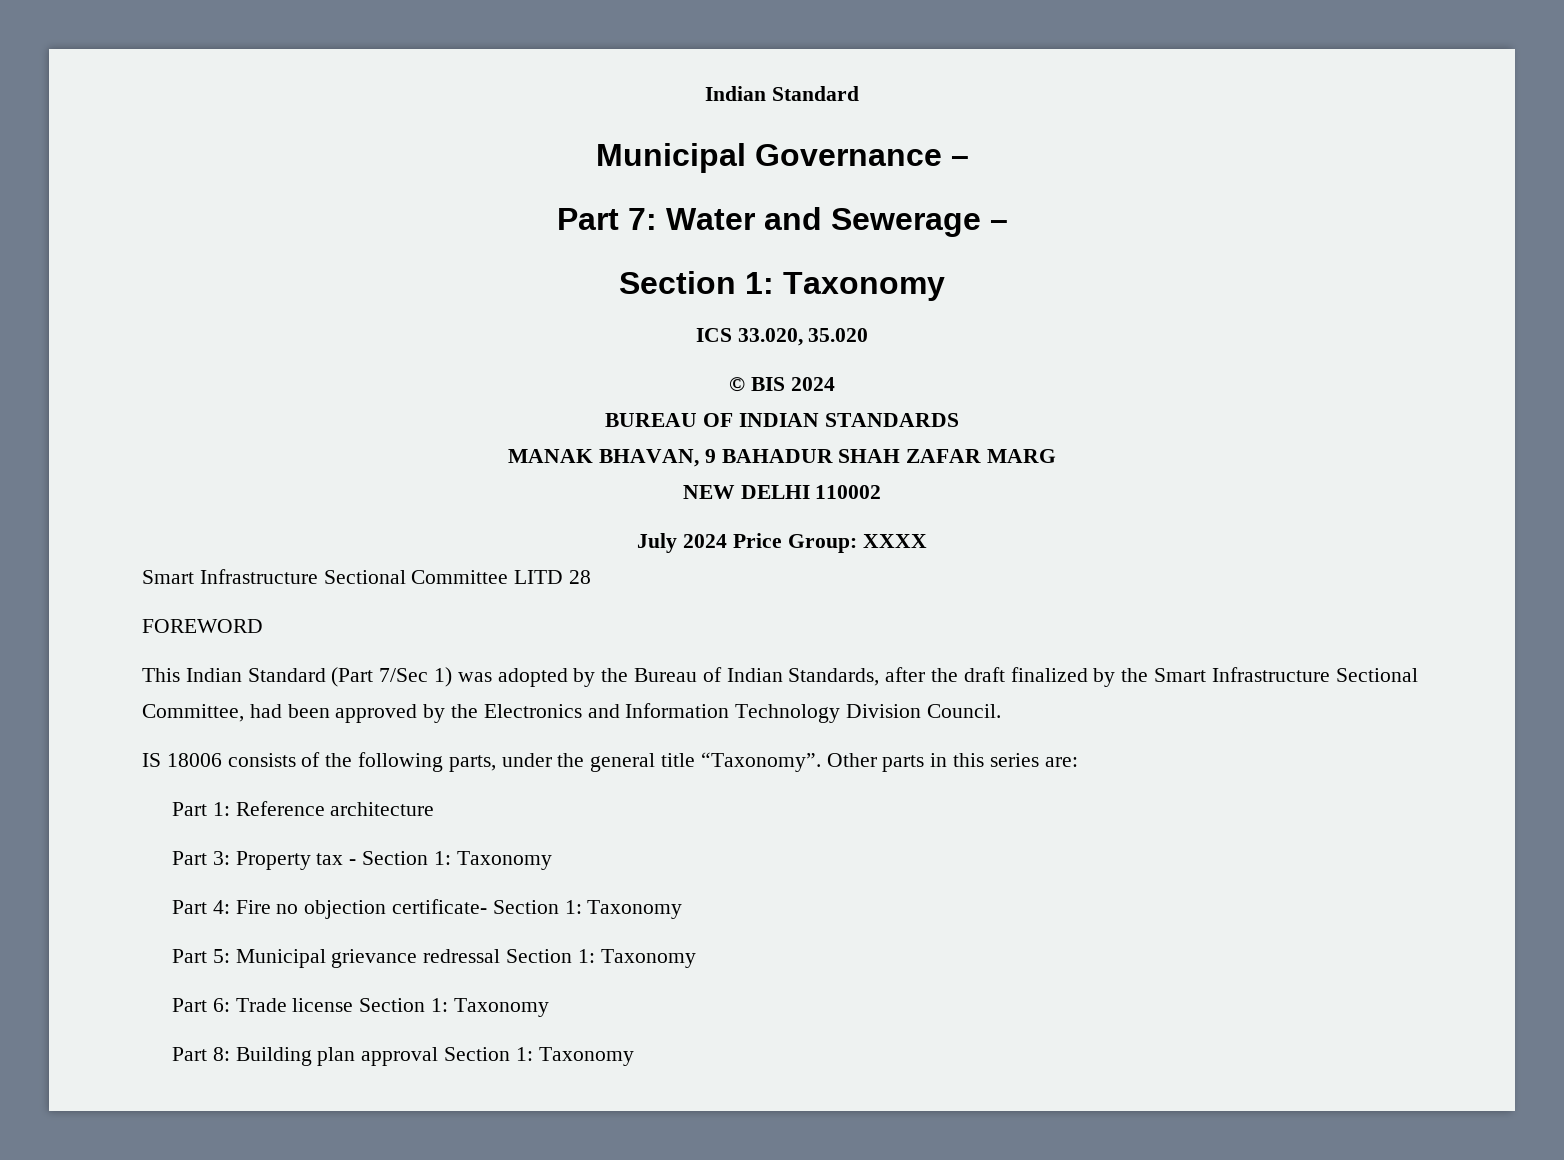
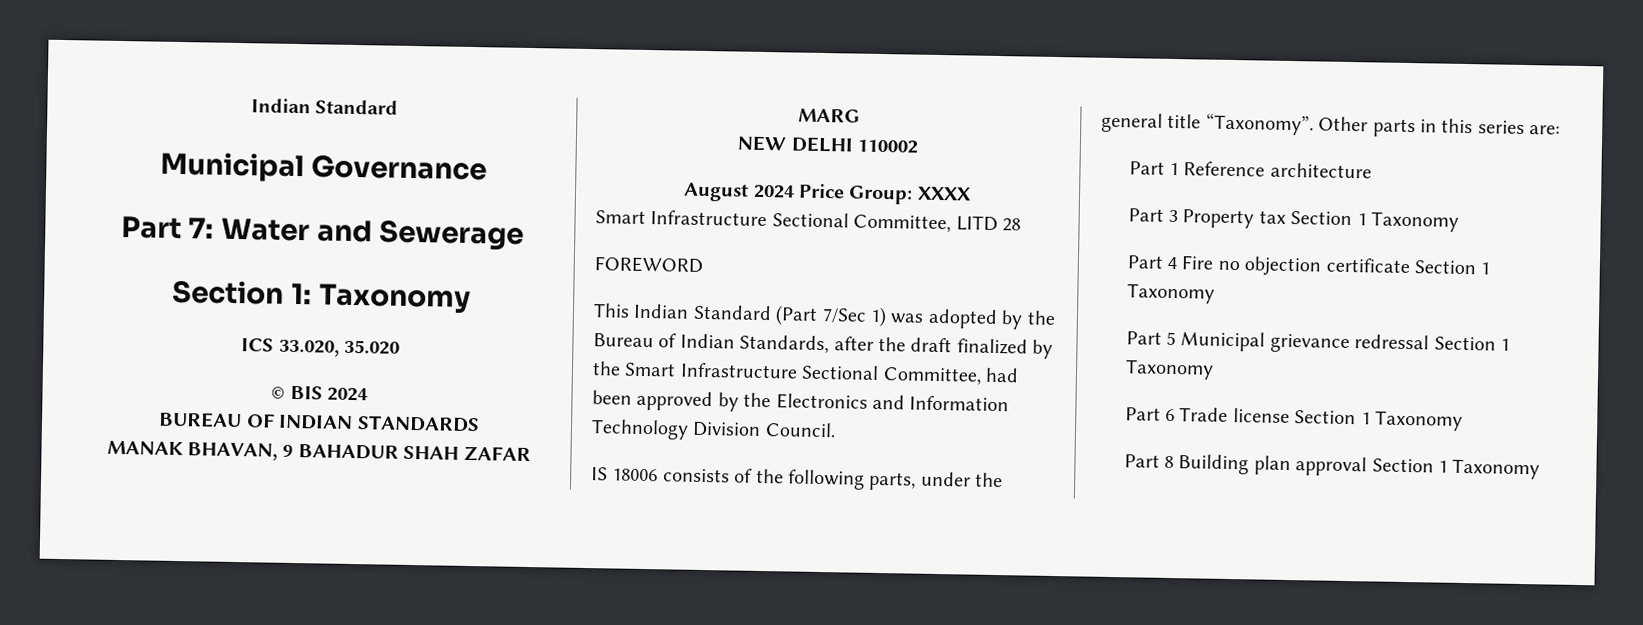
[950,156,969,166] – -> (488, 167) none
[989,220,1008,230] – -> (525, 235) none
[637,533,678,553] July -> [683,182,750,202] August
[411,570,509,584] Committee -> [853,214,952,233] Committee,
[212,802,230,816] 1: -> [1169,162,1180,176] 1
[212,851,230,865] 3: -> [1168,209,1179,223] 3
[349,851,552,870] [172,900,230,914] - Section 1: Taxonomy // Part 4: -> [1290,211,1460,232] [1126,255,1178,270] Section 1 Taxonomy // Part 4
[392,899,683,919] [172,949,230,963] certificate- Section 1: Taxonomy // Part 5: -> [1325,257,1491,275] [1126,283,1215,304] [1125,331,1177,346] certificate Section 1 Taxonomy // Part 5
[577,949,696,968] [172,998,230,1012] 1: Taxonomy // Part 6: -> [1500,338,1511,351] [1124,359,1214,380] [1124,407,1176,422] 1 Taxonomy // Part 6
[431,998,549,1017] [172,1047,230,1061] 1: Taxonomy // Part 8: -> [1360,410,1464,431] [1123,454,1175,469] 1 Taxonomy // Part 8
[515,1047,533,1061] 1: -> [1438,460,1449,473] 1

